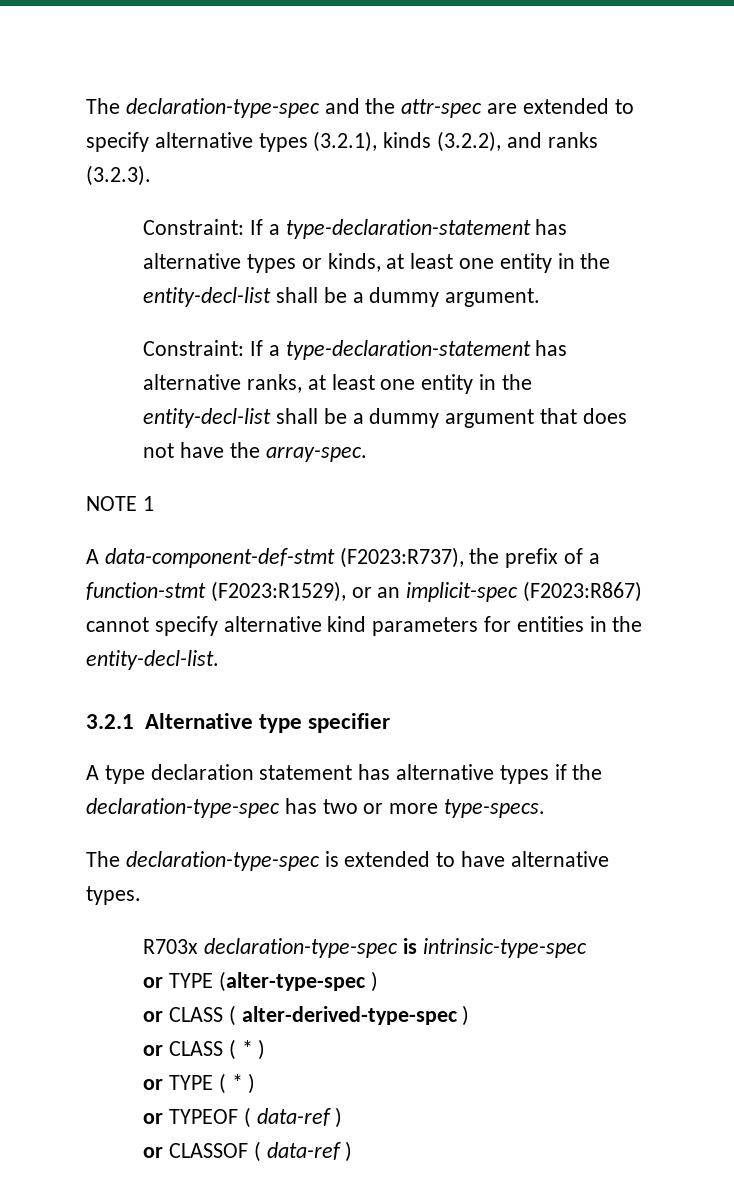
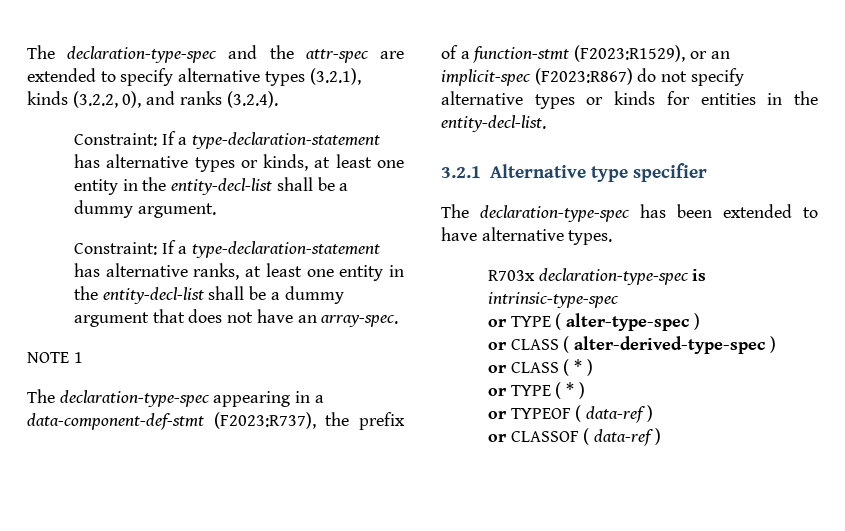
[437,131,502,152] (3.2.2), -> [72,91,142,108] (3.2.2, 0),
[86,165,151,186] (3.2.3). -> [226,91,278,108] (3.2.4).
[229,442,260,458] the -> [297,315,317,323] an
[86,549,99,564] A -> [27,389,324,407] The declaration-type-spec appearing in a
[86,616,479,636] cannot specify alternative kind parameters -> [637,68,744,86] [441,91,656,109] do not specify alternative types or kinds
[86,764,603,784] [86,798,546,818] [86,851,339,871] A type declaration statement has alternative types if the declaration-type-spec has two or more type-specs. // The declaration-type-spec is -> [441,204,712,222] The declaration-type-spec has been
[218,971,365,992] (alter-type-spec -> [555,313,690,331] ( alter-type-spec

